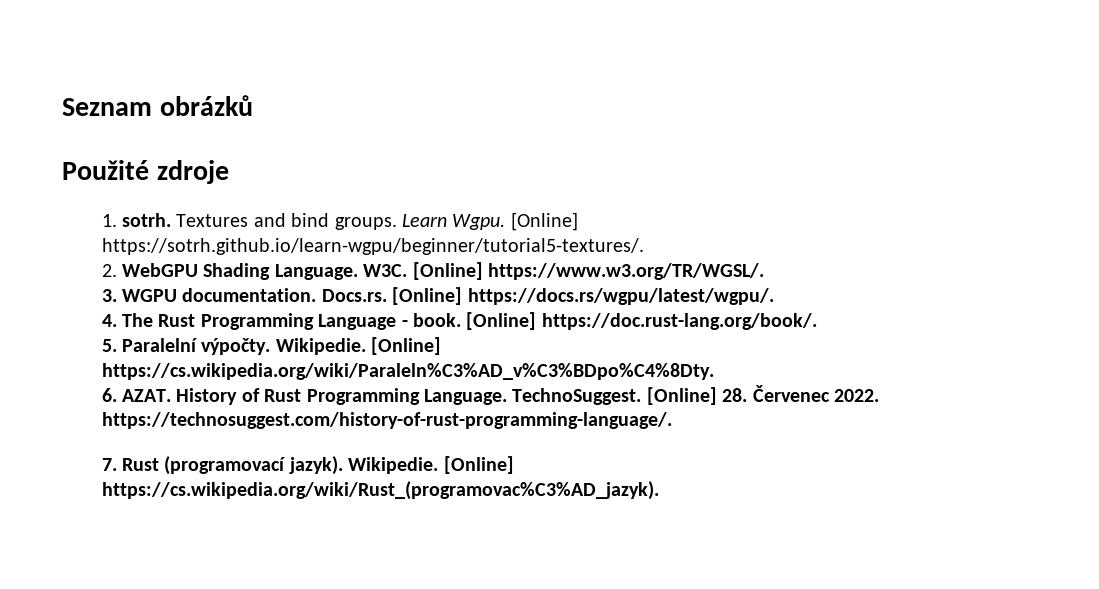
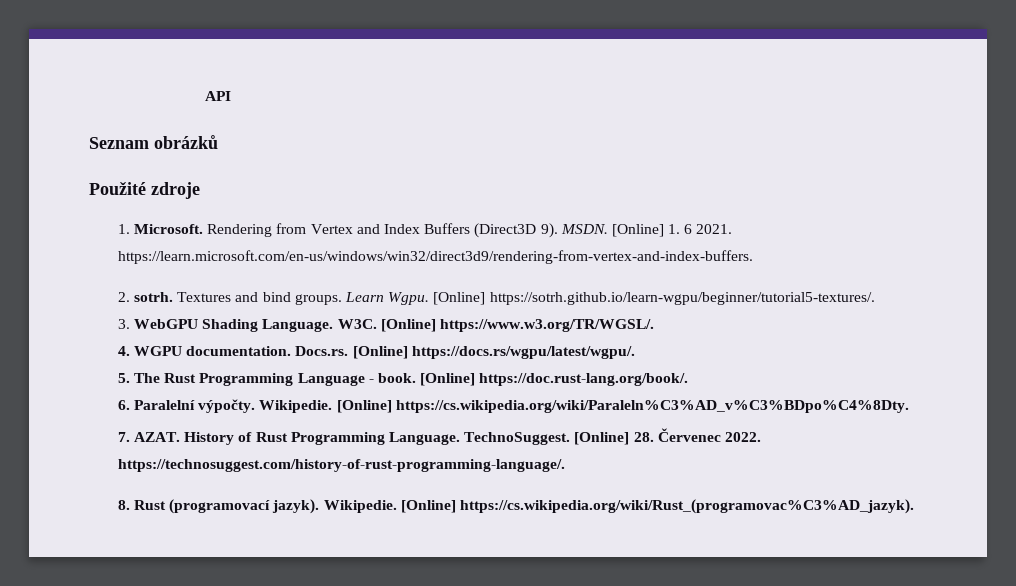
(62, 107) none -> [204,91,231,101] API //
(117, 220) none -> [134,223,733,238] [117,250,753,264] [117,292,130,302] Microsoft. Rendering from Vertex and Index Buffers (Direct3D 9). MSDN. [Online] 1. 6 2021. https://learn.microsoft.com/en-us/windows/win32/direct3d9/rendering-from-vertex-and-index-buffers. // 2.
[101,264,117,277] 2. -> [117,319,130,329] 3.
[101,289,117,302] 3. -> [117,346,130,356] 4.
[101,314,117,327] 4. -> [117,373,130,383] 5.
[101,339,117,352] 5. -> [117,400,130,410] 6.
[101,388,117,402] 6. -> [117,432,130,442] 7.
[101,458,117,471] 7. -> [117,500,130,510] 8.

